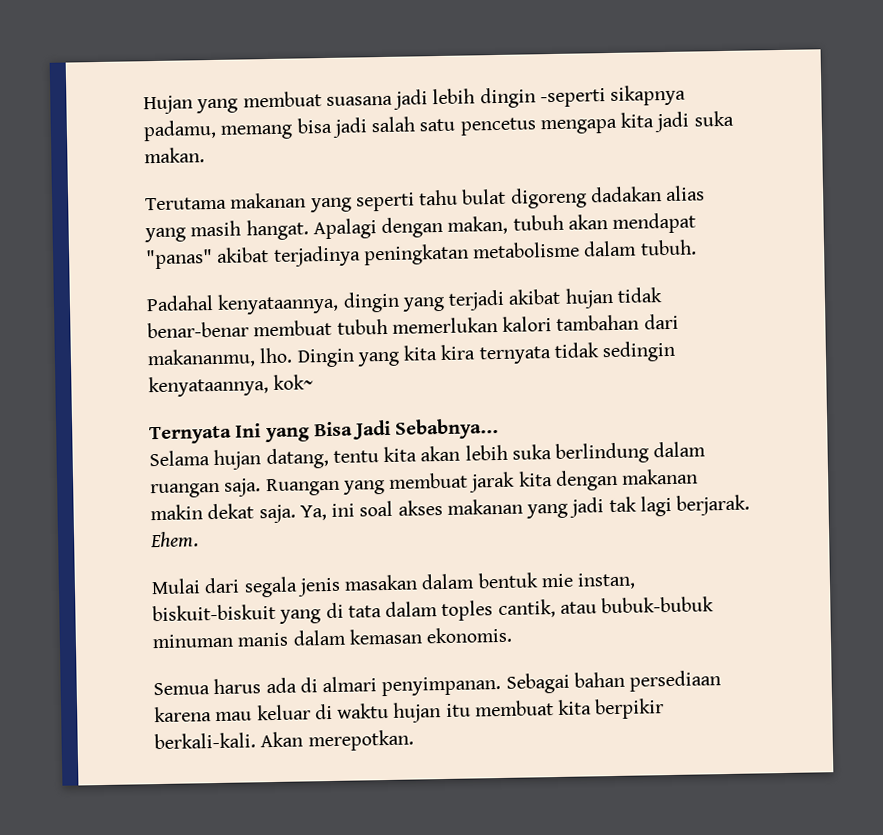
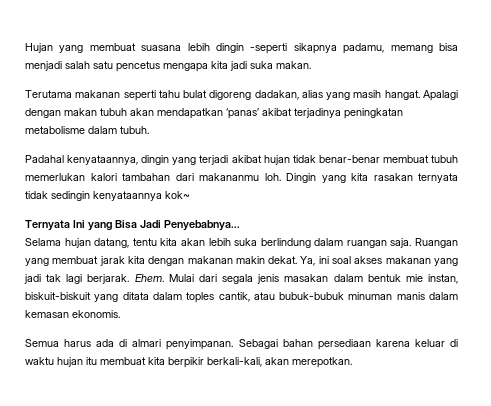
[393,89,429,110] jadi -> (182, 48) none
[331,117,368,138] jadi -> [25,61,62,71] menjadi
[309,197,352,213] yang -> (121, 94) none
[589,186,662,203] dadakan -> [254,90,299,100] dadakan,
[447,215,509,235] makan, -> [64,108,97,116] makan
[612,212,697,234] [146,249,213,270] mendapat "panas" -> [157,108,259,119] mendapatkan ‘panas’
[147,347,294,369] makananmu, lho. -> [199,173,281,181] makananmu loh.
[440,344,476,361] kira -> [373,173,413,181] rasakan
[148,375,269,398] kenyataannya, -> [93,191,162,201] kenyataannya
[395,417,500,440] Sebabnya... -> [164,220,240,231] Penyebabnya...
[207,503,296,524] dekat saja. -> [268,256,298,264] dekat.
(199, 540) // -> (164, 278) none
[325,602,382,619] di tata -> [122,292,149,300] ditata
[215,711,253,722] mau -> (410, 343) none
[154,731,304,750] berkali-kali. Akan -> [207,357,289,367] berkali-kali, akan

